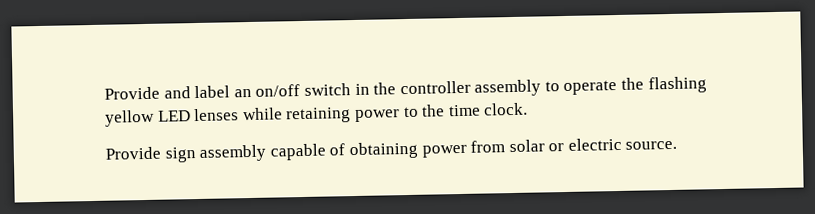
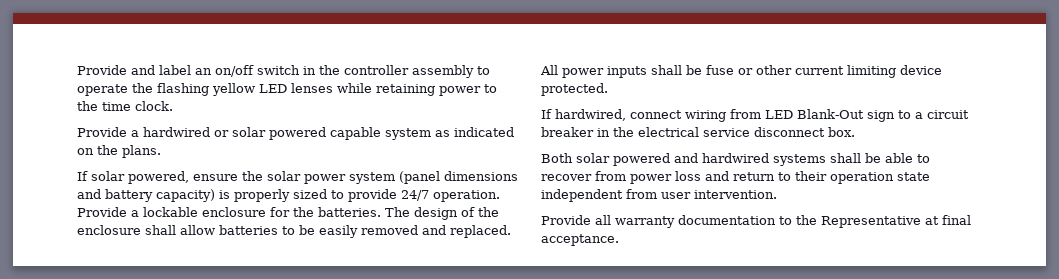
[164,137,678,163] sign assembly capable of obtaining power from solar or electric source. -> [131,127,514,140] [77,145,161,158] [77,171,518,184] [77,189,500,202] [77,207,499,220] [77,225,511,238] [540,65,942,78] [541,83,608,96] [541,109,969,122] [541,127,855,137] [541,153,930,166] [541,171,930,184] [541,189,777,202] [541,215,971,228] [541,234,619,246] a hardwired or solar powered capable system as indicated on the plans. // If solar powered, ensure the solar power system (panel dimensions and battery capacity) is properly sized to provide 24/7 operation. Provide a lockable enclosure for the batteries. The design of the enclosure shall allow batteries to be easily removed and replaced. All power inputs shall be fuse or other current limiting device protected. // If hardwired, connect wiring from LED Blank-Out sign to a circuit breaker in the electrical service disconnect box. // Both solar powered and hardwired systems shall be able to recover from power loss and return to their operation state independent from user intervention. // Provide all warranty documentation to the Representative at final acceptance.

